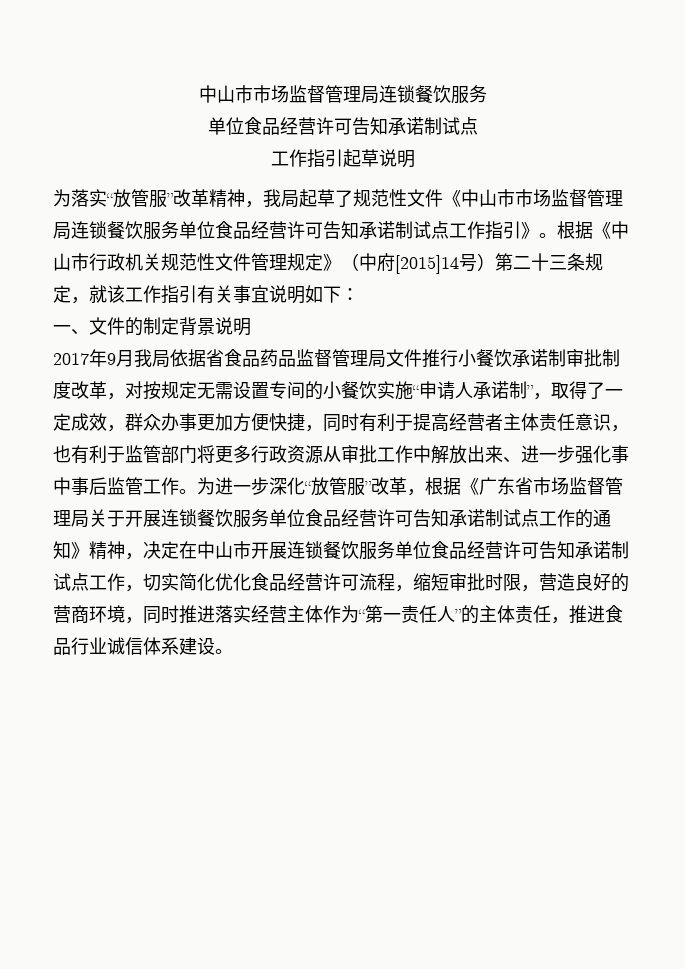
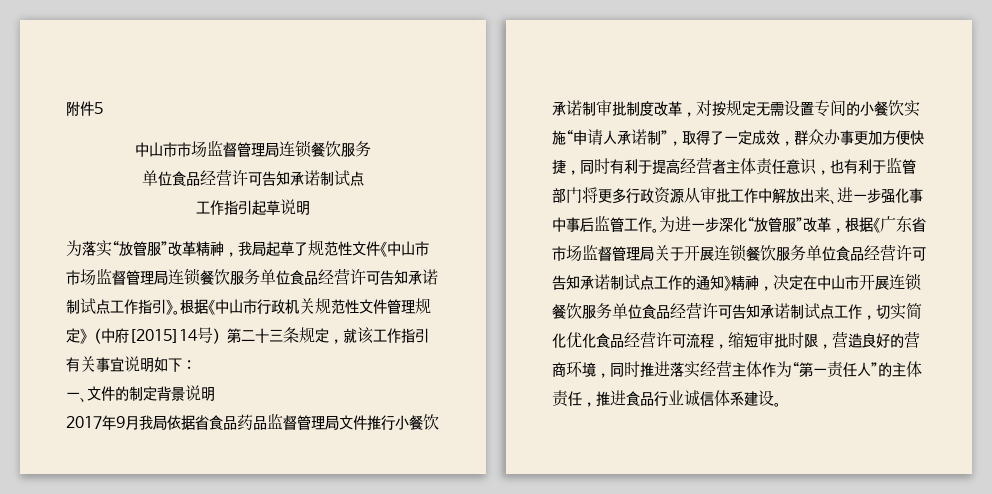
(198, 94) none -> [66,101,103,116] 附件5 //

